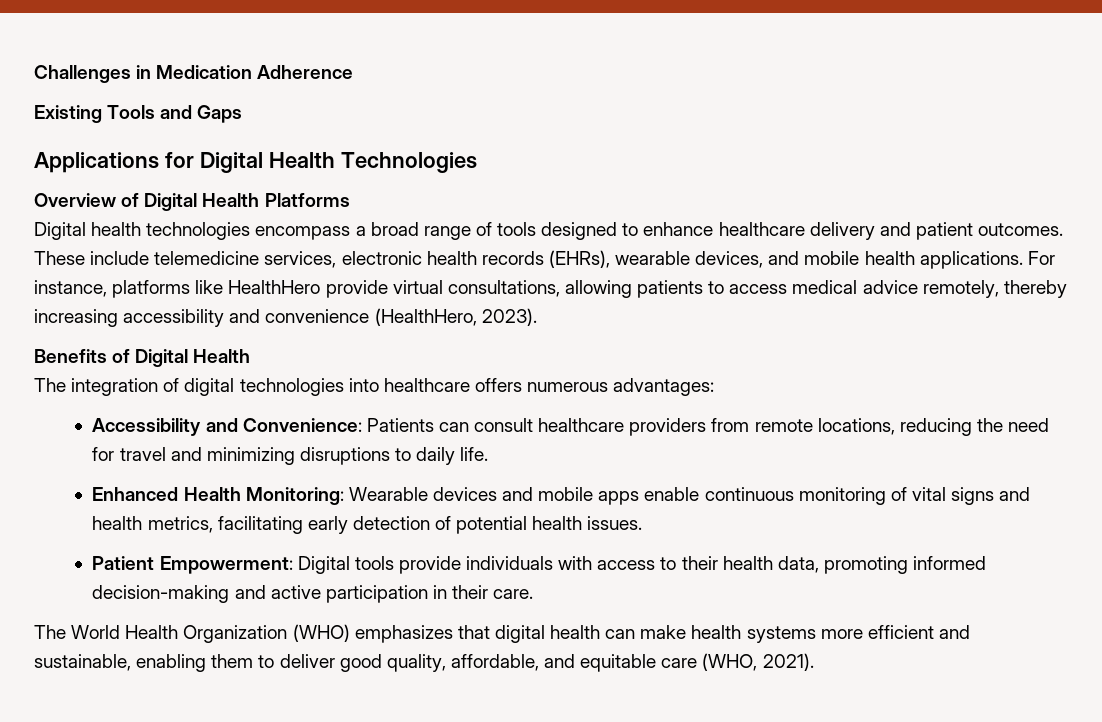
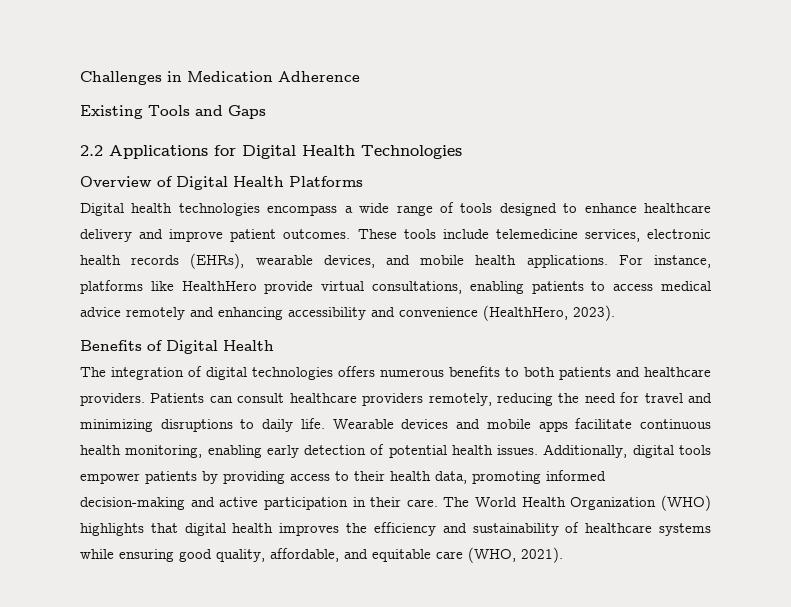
(243, 114) none -> [80,145,103,156] 2.2
[370,222,419,236] broad -> [359,203,390,213] wide
(911, 229) none -> [169,229,224,242] improve
(85, 258) none -> [403,229,436,239] tools
[564,280,632,298] allowing -> [469,281,524,294] enabling
[922,280,1067,298] [34,309,118,327] remotely, thereby increasing -> [126,307,283,320] remotely and enhancing
[348,378,715,396] [92,418,362,436] into healthcare offers numerous advantages: // Accessibility and Convenience: -> [338,366,711,380] [80,393,145,406] offers numerous benefits to both patients and healthcare providers.
[711,418,895,435] from remote locations, -> [428,393,492,406] remotely,
[92,487,344,505] // Enhanced Health Monitoring: -> (325, 423) none
[644,487,1031,505] [92,516,303,534] enable continuous monitoring of vital signs and health metrics, facilitating -> [575,418,712,429] [80,445,262,458] facilitate continuous health monitoring, enabling
[92,556,593,574] // Patient Empowerment: Digital tools provide individuals with -> [543,444,711,458] [80,471,285,484] Additionally, digital tools empower patients by providing
(534, 594) // -> (438, 503) none
[354,625,453,643] emphasizes -> [80,523,144,536] highlights
[605,625,970,643] [34,654,335,672] can make health systems more efficient and sustainable, enabling them to deliver -> [279,522,711,536] [80,549,174,562] improves the efficiency and sustainability of healthcare systems while ensuring

